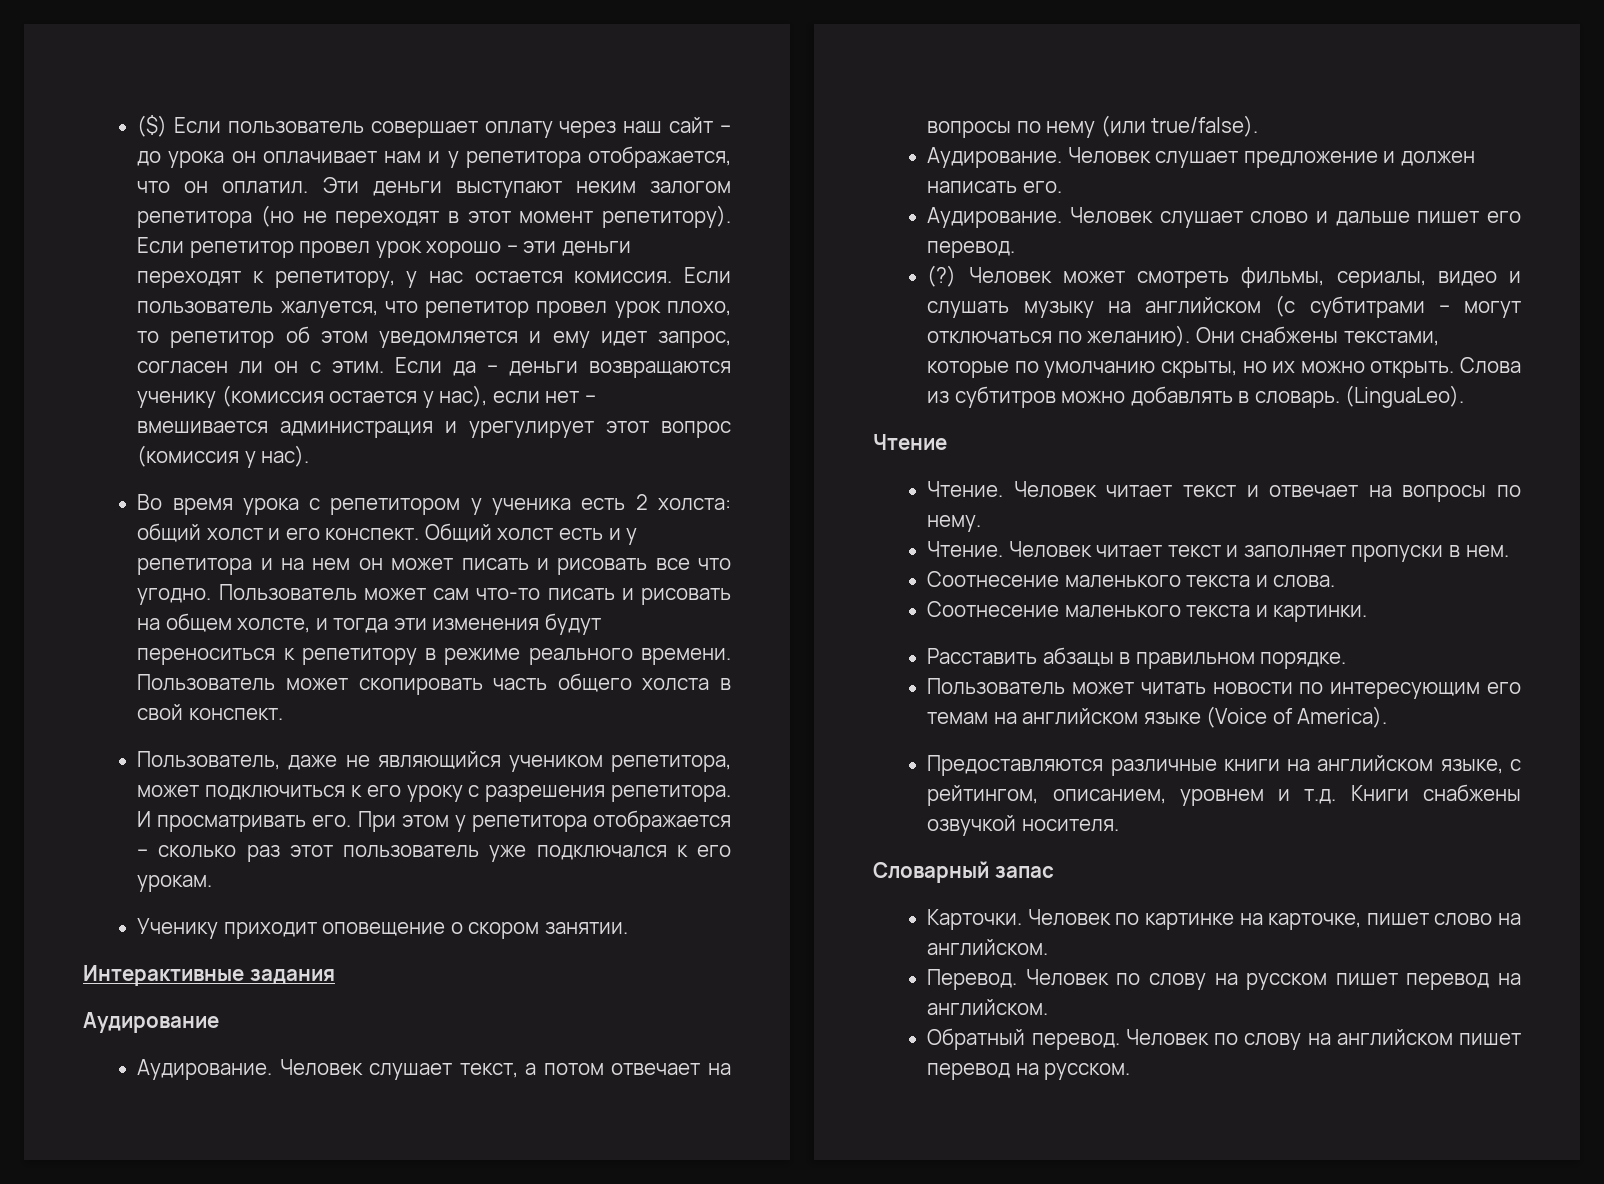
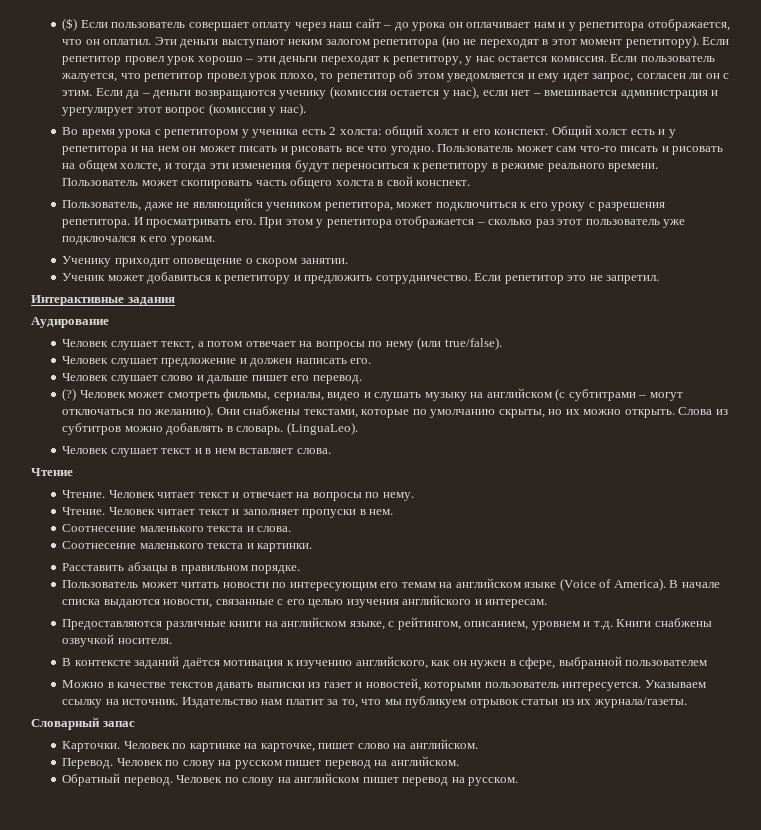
(628, 928) none -> [62,272,660,284] // Ученик может добавиться к репетитору и предложить сотрудничество. Если репетитор это не запретил.
[137,1059,273,1080] Аудирование. -> (109, 322) none
[927,147,1063,168] Аудирование. -> (502, 343) none
[927,207,1063,228] Аудирование. -> (372, 361) none
(1465, 396) none -> [62,446,331,457] // Человек слушает текст и в нем вставляет слова.
(1388, 717) none -> [669,580,720,588] [62,595,548,608] В начале списка выдаются новости, связанные с его целью изучения английского и интересам.
(1119, 825) none -> [62,656,708,669] [62,678,706,691] [62,696,687,708] // В контексте заданий даётся мотивация к изучению английского, как он нужен в сфере, выбранной пользователем // Можно в качестве текстов давать выписки из газет и новостей, которыми пользователь интересуется. Указываем ссылку на источник. Издательство нам платит за то, что мы публикуем отрывок статьи из их журнала/газеты.

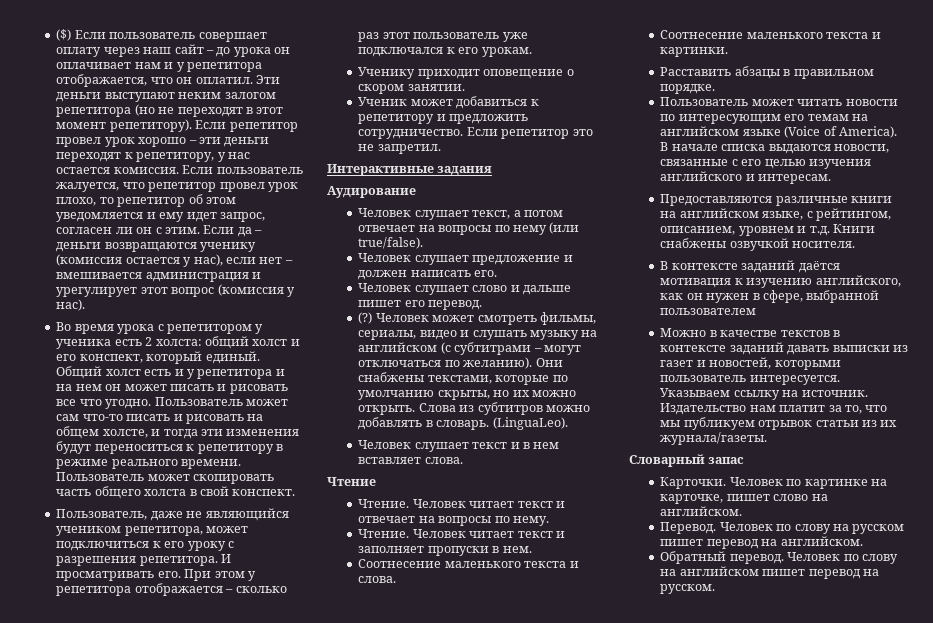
[494,129,549,135] конспект. -> [79,351,260,364] конспект, который единый.
(213, 685) none -> [832,330,840,337] [660,342,784,355] в контексте заданий

